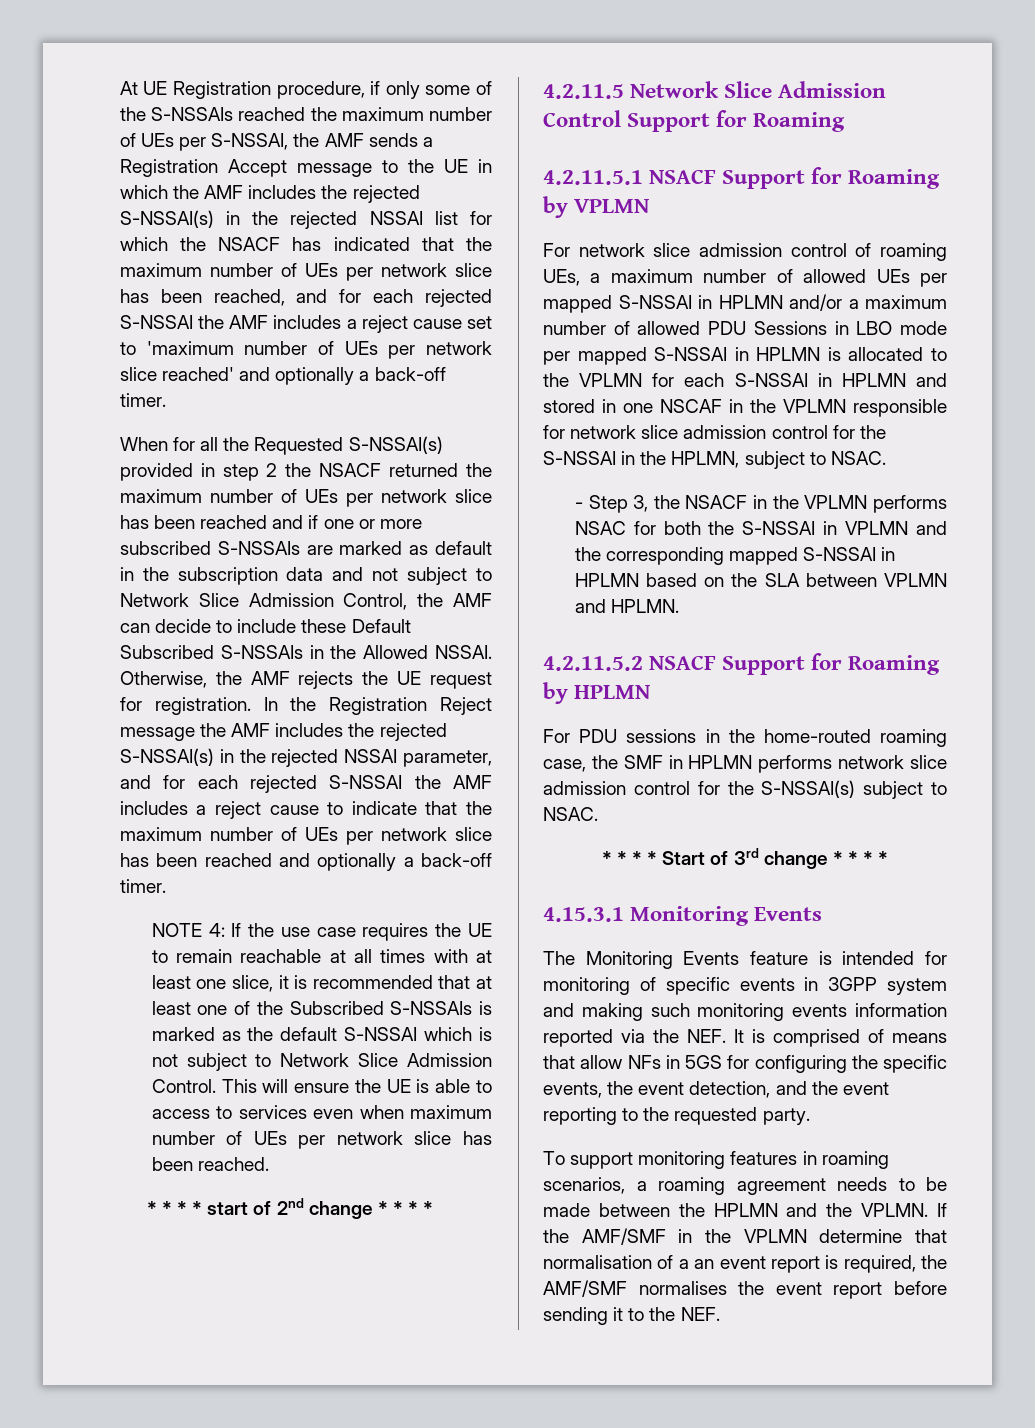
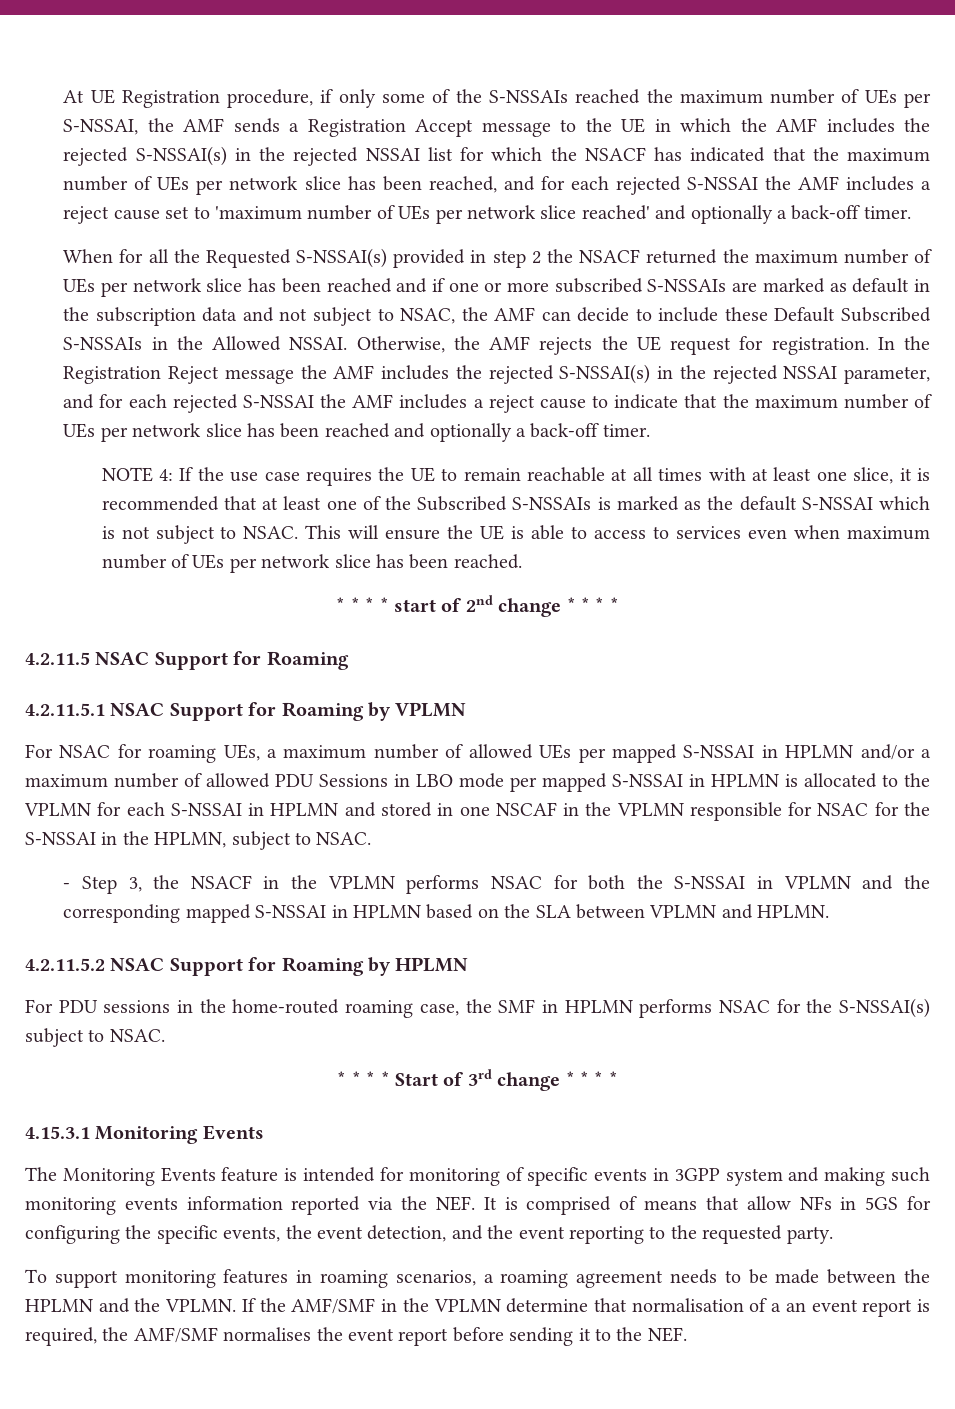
[119,593,408,610] Network Slice Admission Control, -> [400,308,456,324] NSAC,
[280,1053,492,1067] [151,1079,216,1093] Network Slice Admission Control. -> [243,526,299,539] NSAC.
[630,81,887,98] [543,110,621,127] Network Slice Admission Control -> [95,652,150,665] NSAC
[649,169,717,184] NSACF -> [110,703,165,716] NSAC
[578,243,872,257] network slice admission control of -> [59,744,142,758] NSAC for
[570,425,828,439] network slice admission control -> [817,803,869,816] NSAC
[649,655,717,670] NSACF -> [110,958,165,971] NSAC
[838,755,948,769] [543,781,690,795] network slice admission control -> [718,1000,770,1013] NSAC

